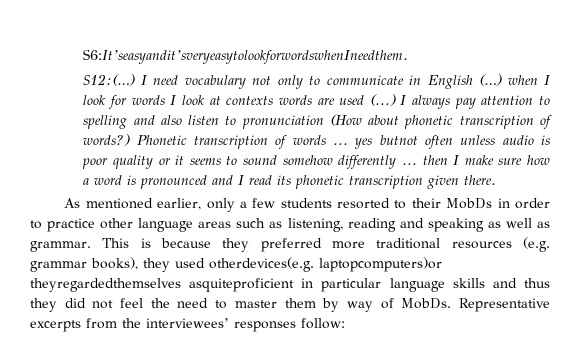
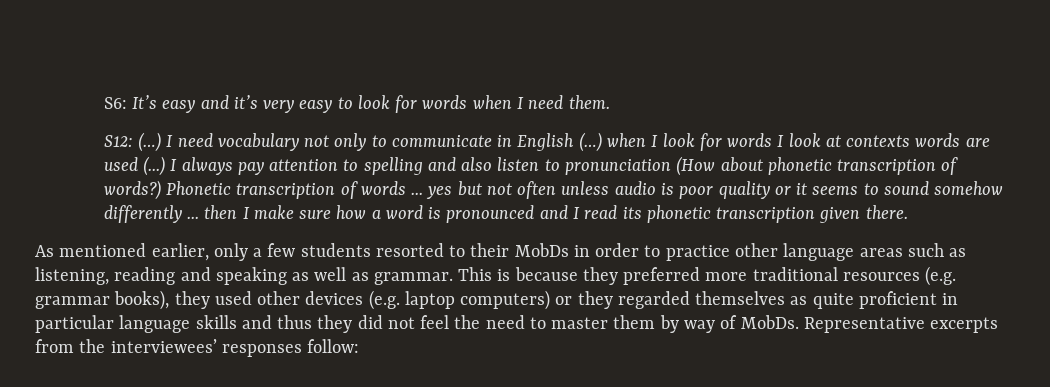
[83,49,409,64] [83,74,136,86] S6:It’seasyandit’sveryeasytolookforwordswhenIneedthem. // S12:(…) -> [103,95,610,113] [103,132,162,152] S6: It’s easy and it’s very easy to look for words when I need them. // S12: (…)
[379,135,418,145] butnot -> [457,181,512,196] but not
[209,257,442,272] [30,278,295,292] otherdevices(e.g. laptopcomputers)or theyregardedthemselves asquiteproficient -> [257,290,937,310] other devices (e.g. laptop computers) or they regarded themselves as quite proficient

